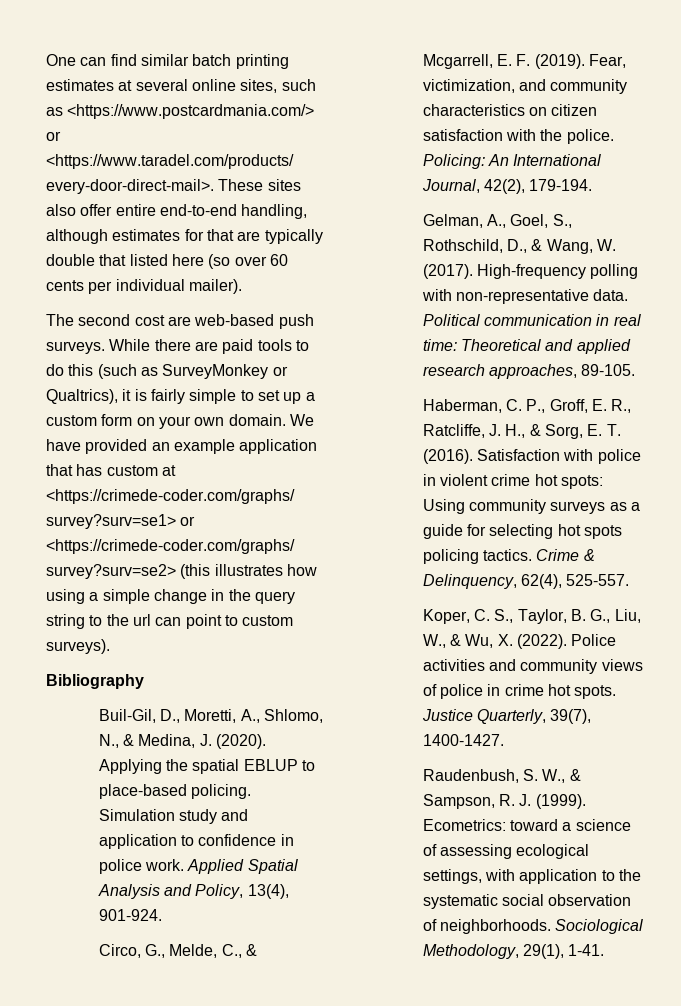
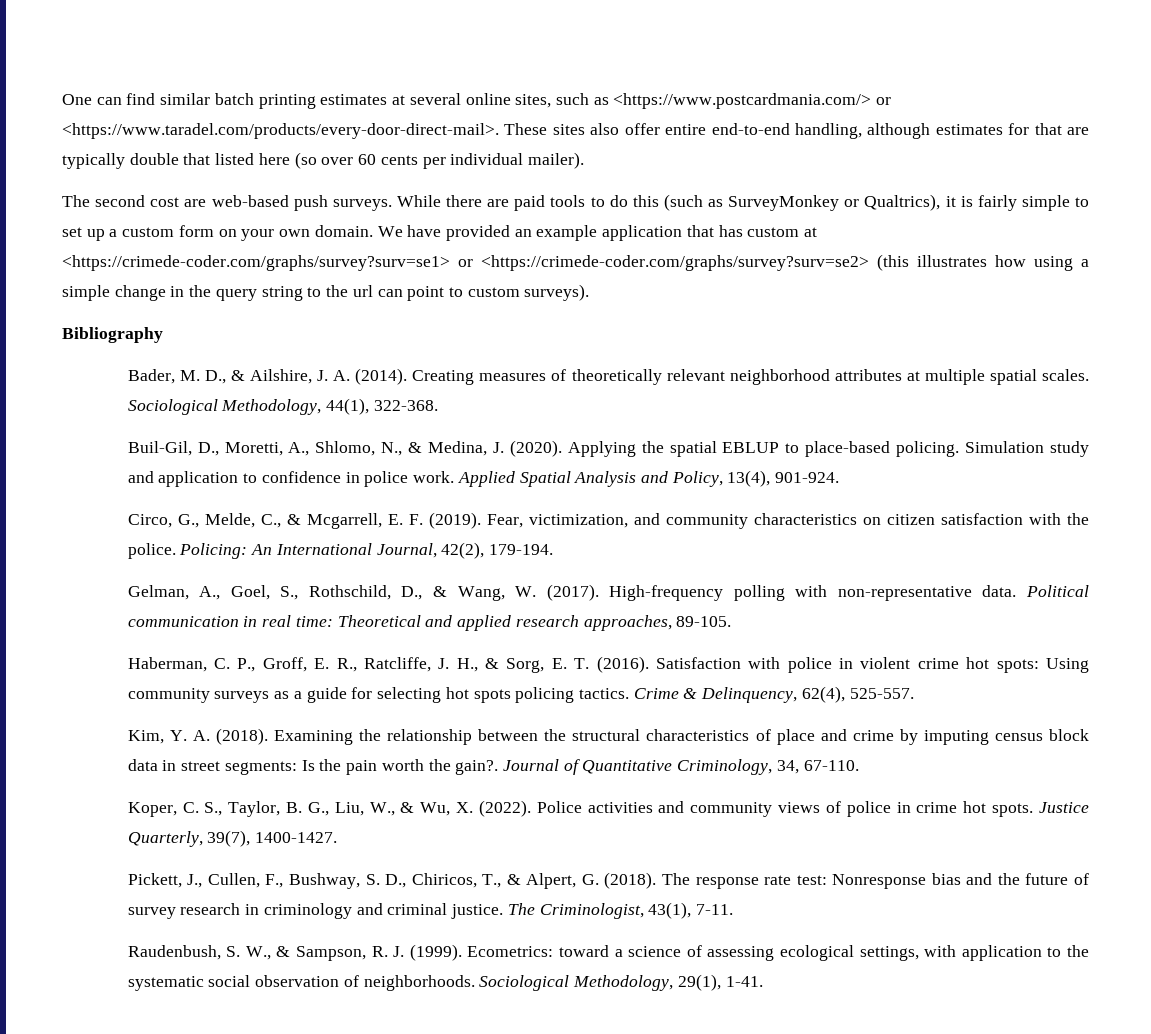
(144, 681) none -> [127,368,1090,385] [127,398,438,415] // Bader, M. D., & Ailshire, J. A. (2014). Creating measures of theoretically relevant neighborhood attributes at multiple spatial scales. Sociological Methodology, 44(1), 322-368.
(630, 580) none -> [127,728,1090,745] [127,759,859,775] // Kim, Y. A. (2018). Examining the relationship between the structural characteristics of place and crime by imputing census block data in street segments: Is the pain worth the gain?. Journal of Quantitative Criminology, 34, 67-110.
(504, 740) none -> [127,872,1090,889] [127,902,733,919] // Pickett, J., Cullen, F., Bushway, S. D., Chiricos, T., & Alpert, G. (2018). The response rate test: Nonresponse bias and the future of survey research in criminology and criminal justice. The Criminologist, 43(1), 7-11.

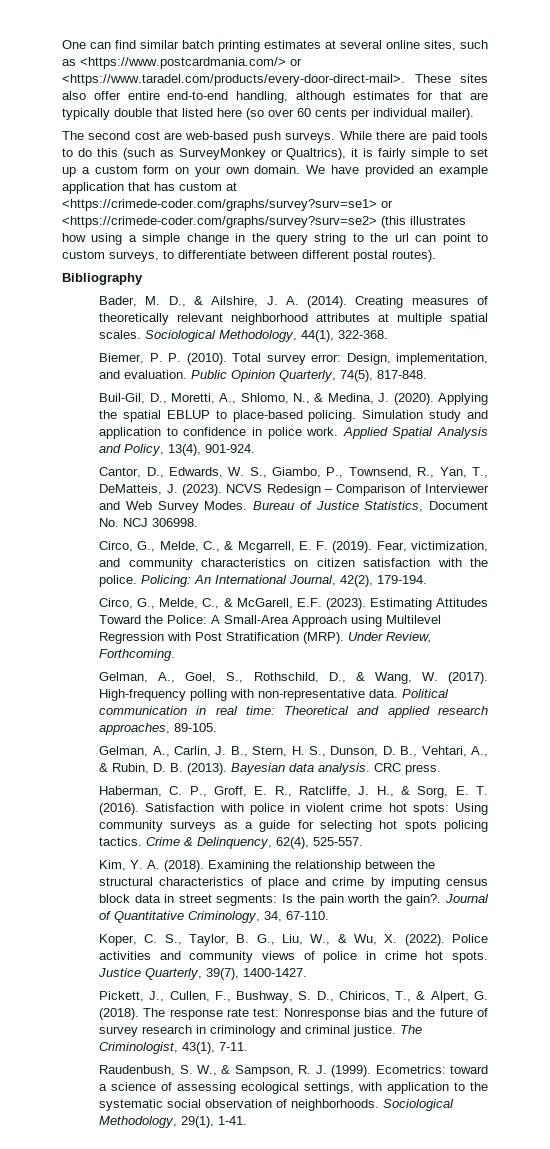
[524,284,590,301] surveys). -> [109,250,436,262] surveys, to differentiate between different postal routes).
(438, 405) none -> [99,353,488,365] [99,370,428,382] // Biemer, P. P. (2010). Total survey error: Design, implementation, and evaluation. Public Opinion Quarterly, 74(5), 817-848.
(840, 477) none -> [99,467,488,478] [99,484,489,496] [99,501,488,513] [99,518,199,527] // Cantor, D., Edwards, W. S., Giambo, P., Townsend, R., Yan, T., DeMatteis, J. (2023). NCVS Redesign – Comparison of Interviewer and Web Survey Modes. Bureau of Justice Statistics, Document No. NCJ 306998.
(554, 549) none -> [99,598,488,610] [99,615,442,627] [99,632,433,644] [99,649,176,661] // Circo, G., Melde, C., & McGarell, E.F. (2023). Estimating Attitudes Toward the Police: A Small-Area Approach using Multilevel Regression with Post Stratification (MRP). Under Review, Forthcoming.
(732, 621) none -> [99,746,488,757] [99,763,442,775] // Gelman, A., Carlin, J. B., Stern, H. S., Dunson, D. B., Vehtari, A., & Rubin, D. B. (2013). Bayesian data analysis. CRC press.

